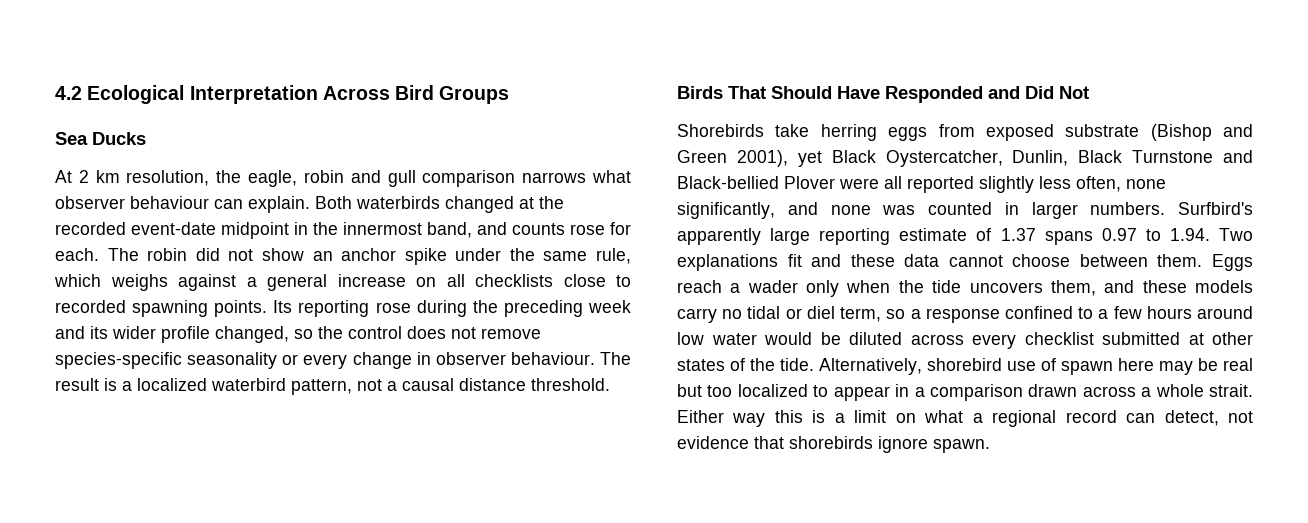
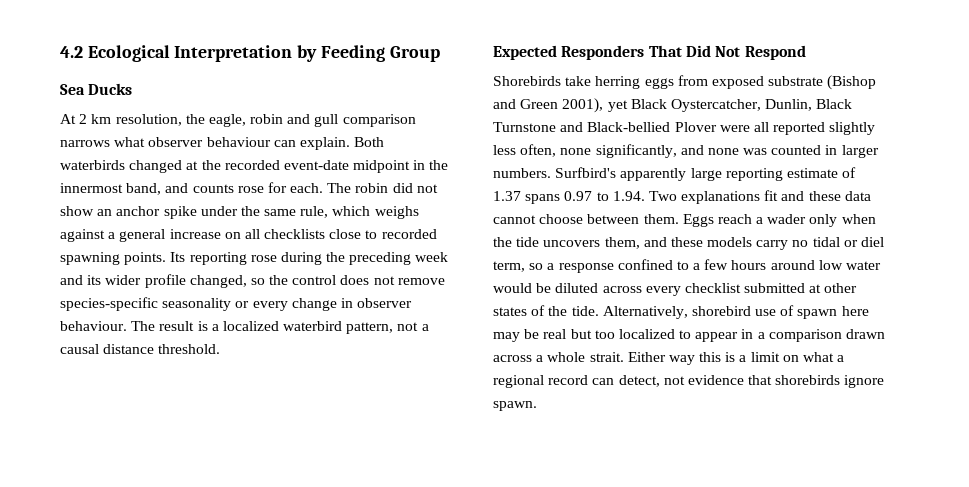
[322,85,510,104] Across Bird Groups -> [297,45,440,62] by Feeding Group
[677,86,1020,103] Birds That Should Have Responded and -> [493,45,682,60] Expected Responders That
(1089, 92) none -> [744,45,806,60] Respond

